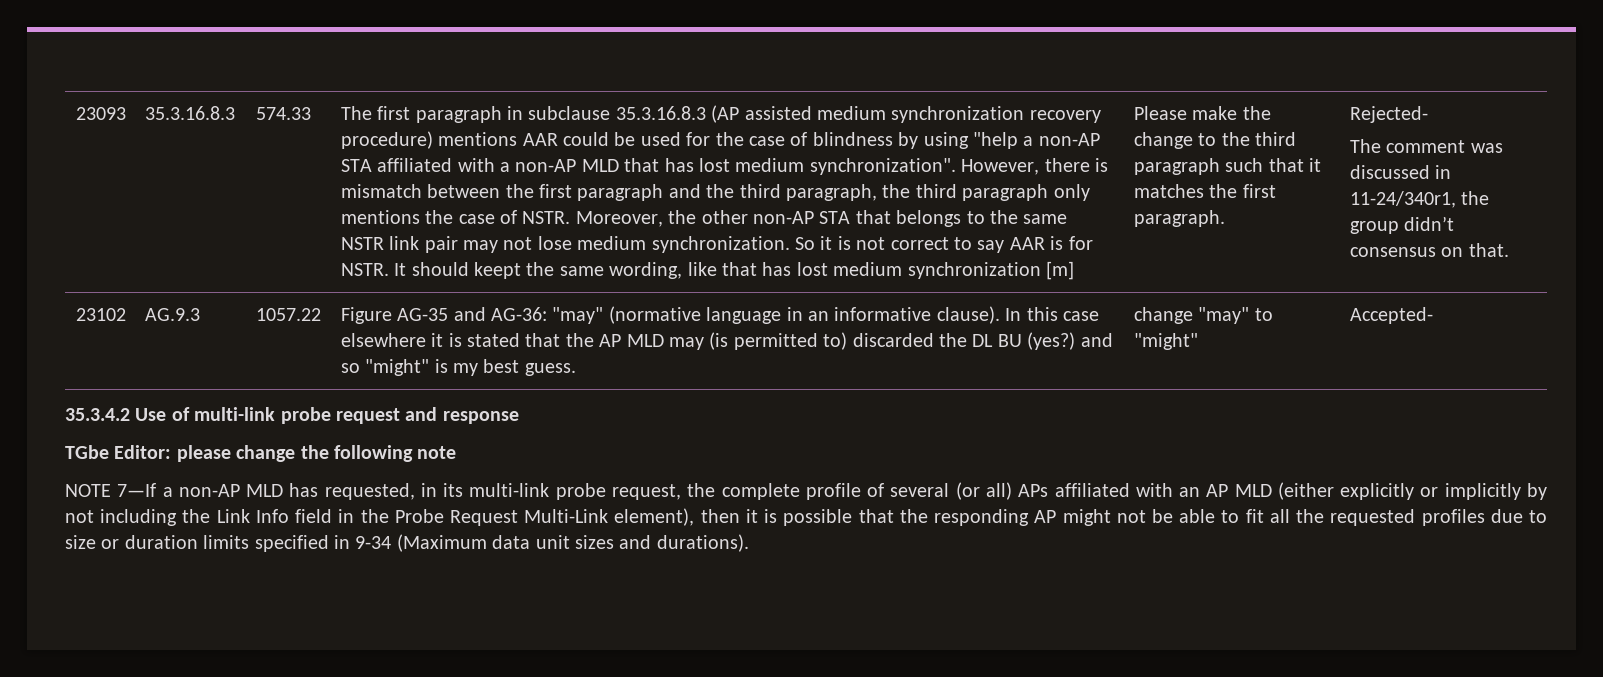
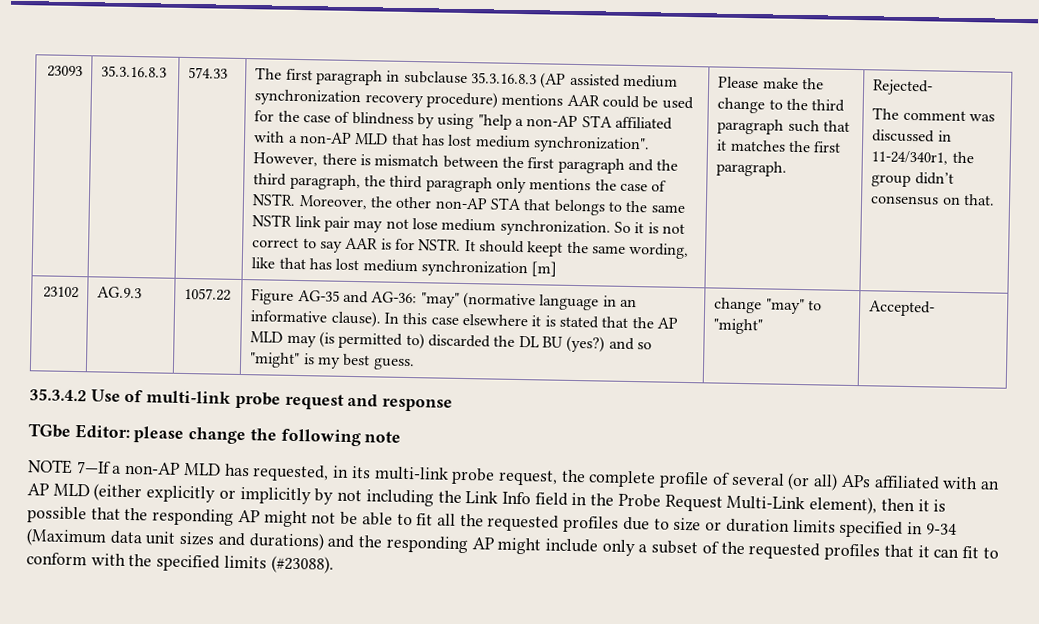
[656,534,749,552] durations). -> [248,532,999,561] [26,552,334,574] durations) and the responding AP might include only a subset of the requested profiles that it can fit to conform with the specified limits (#23088).

